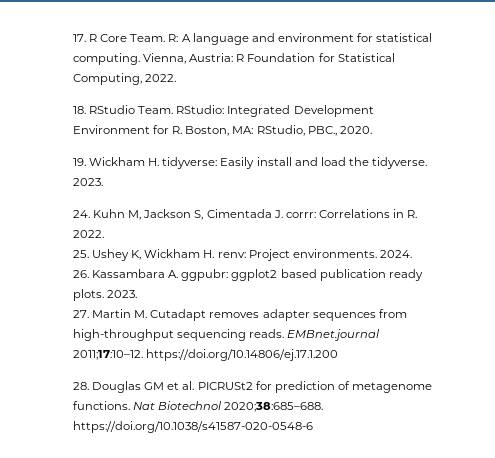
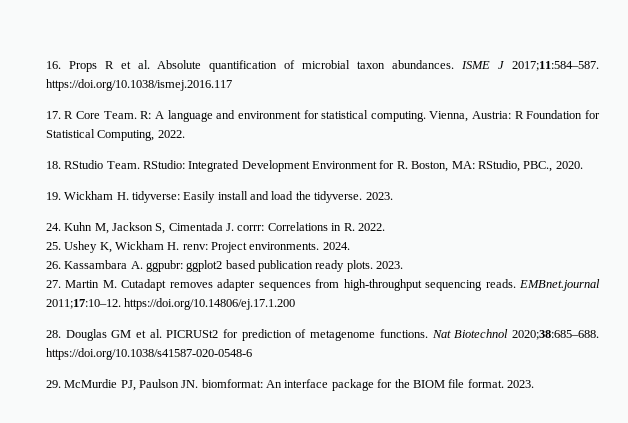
(73, 38) none -> [45,60,600,72] [45,79,232,91] 16. Props R et al. Absolute quantification of microbial taxon abundances. ISME J 2017;11:584–587. https://doi.org/10.1038/ismej.2016.117 //
(314, 427) none -> [45,379,535,391] // 29. McMurdie PJ, Paulson JN. biomformat: An interface package for the BIOM file format. 2023.

